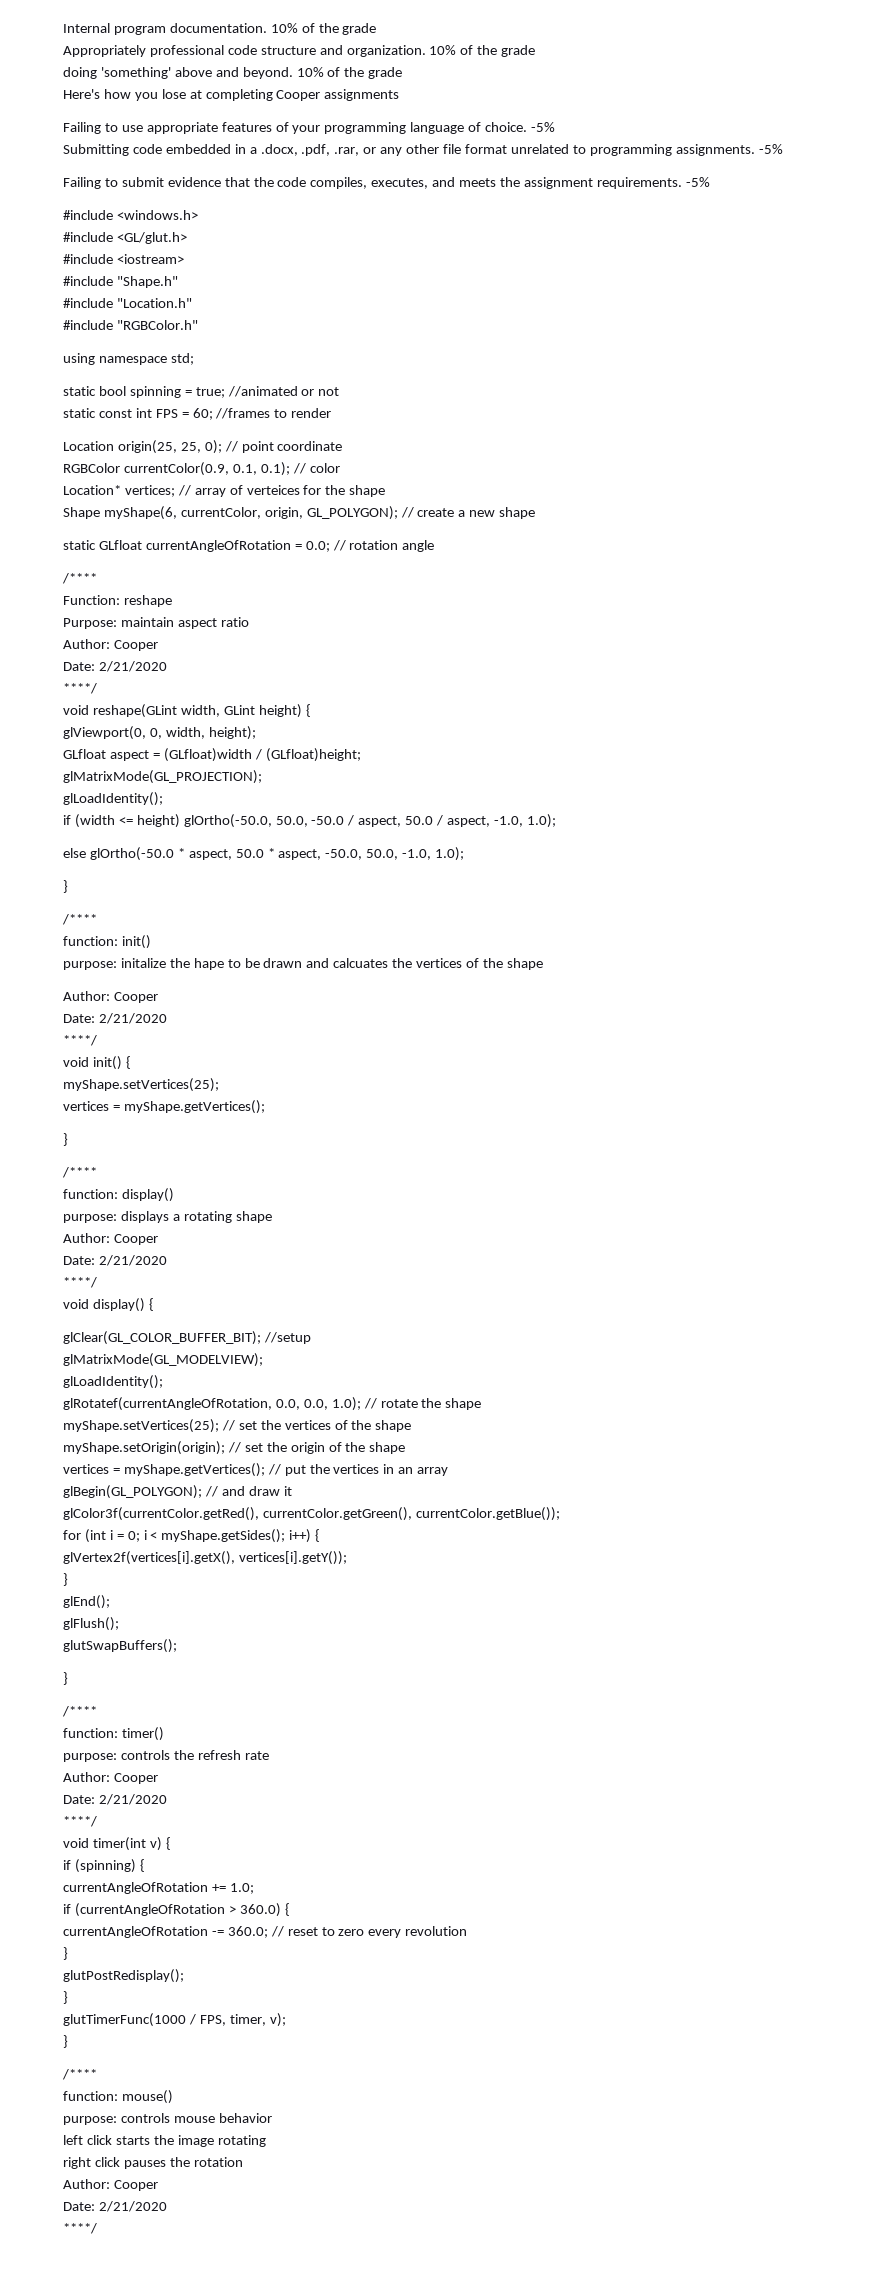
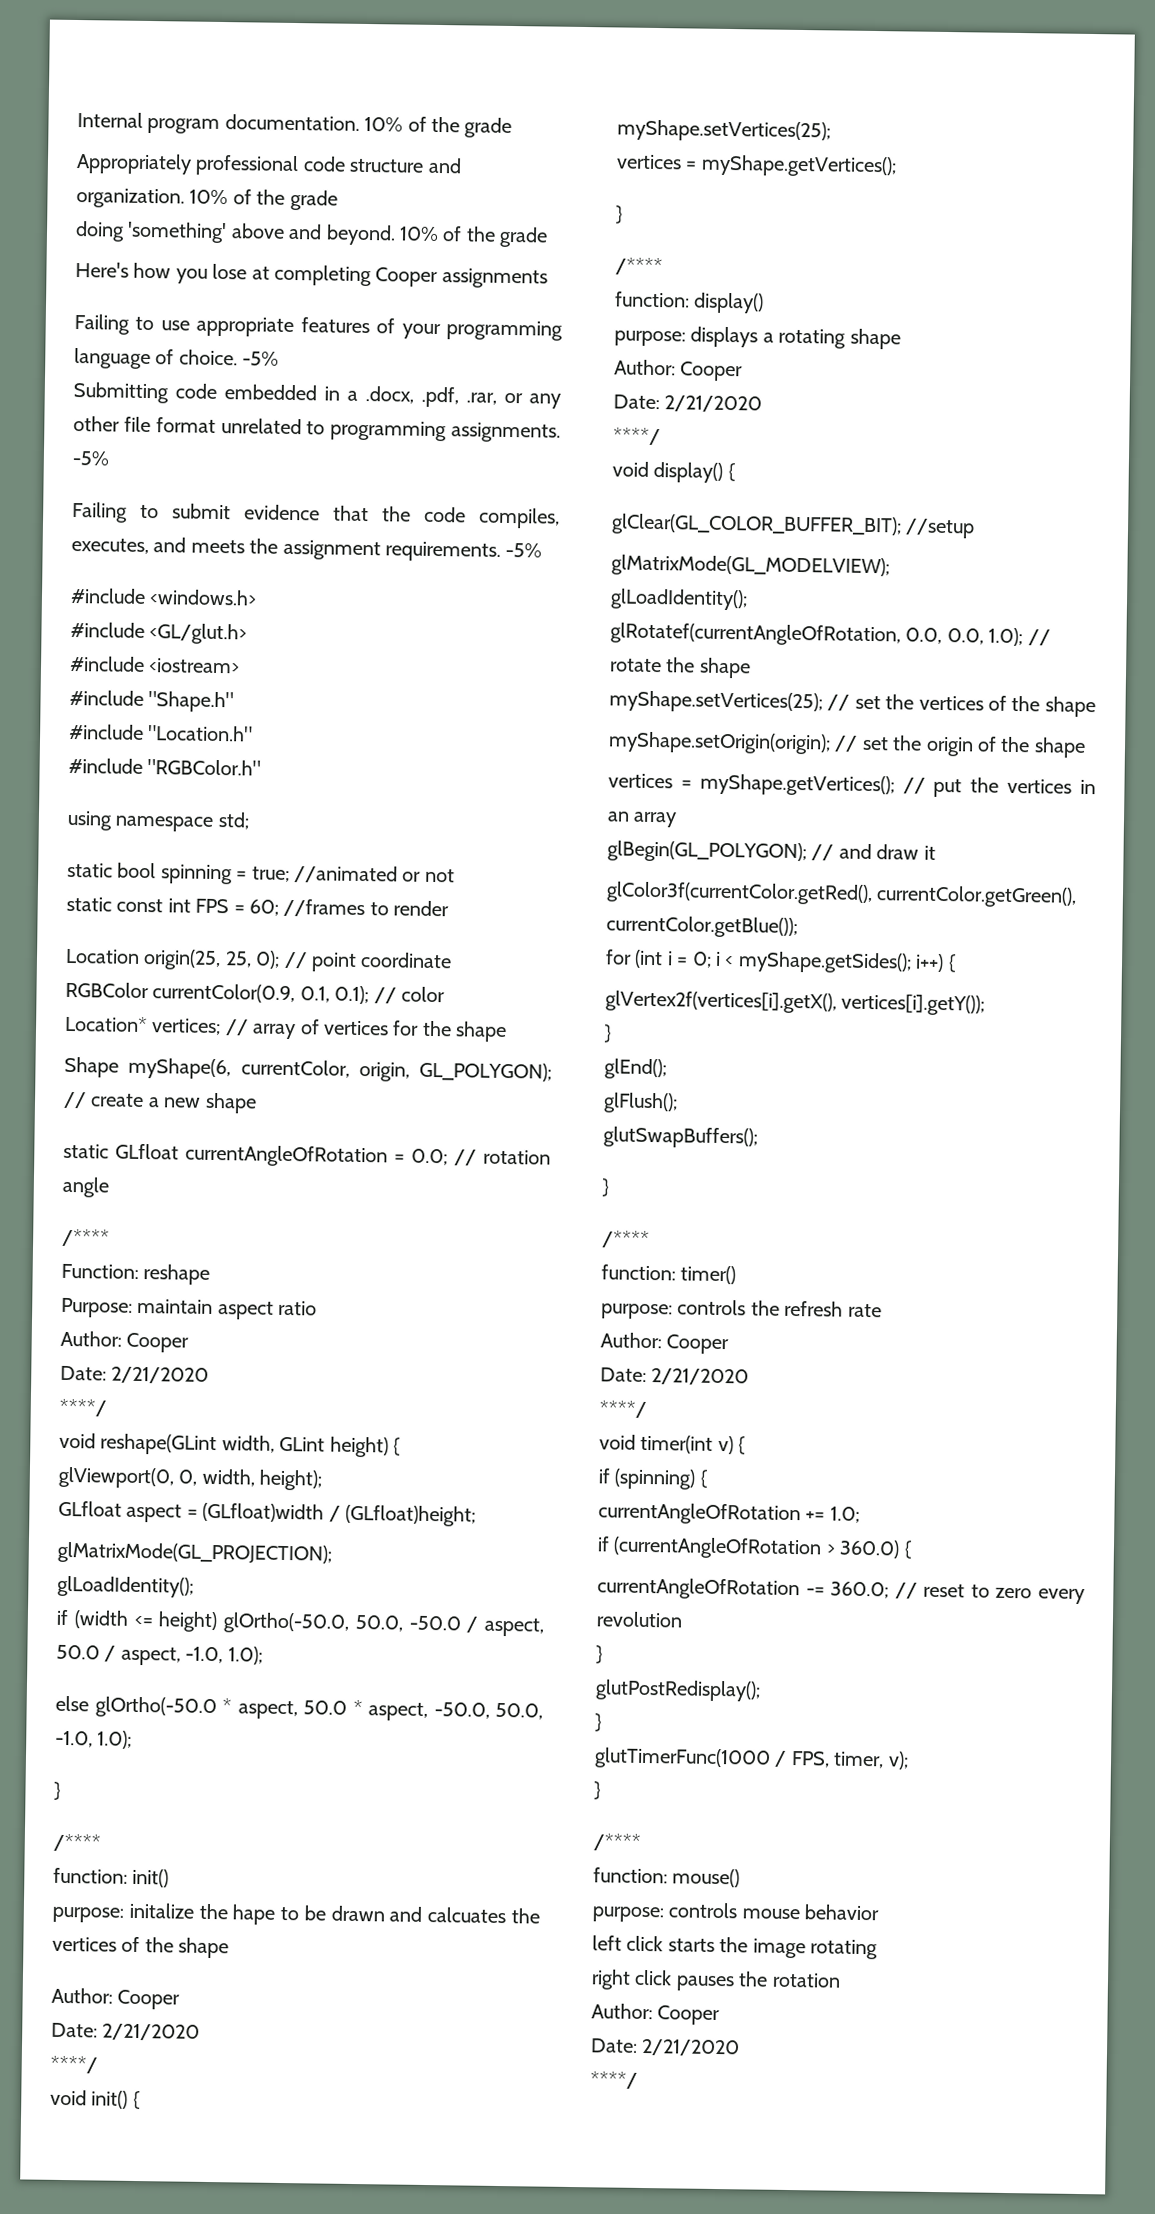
[246,485,300,495] verteices -> [322,1020,389,1036] vertices

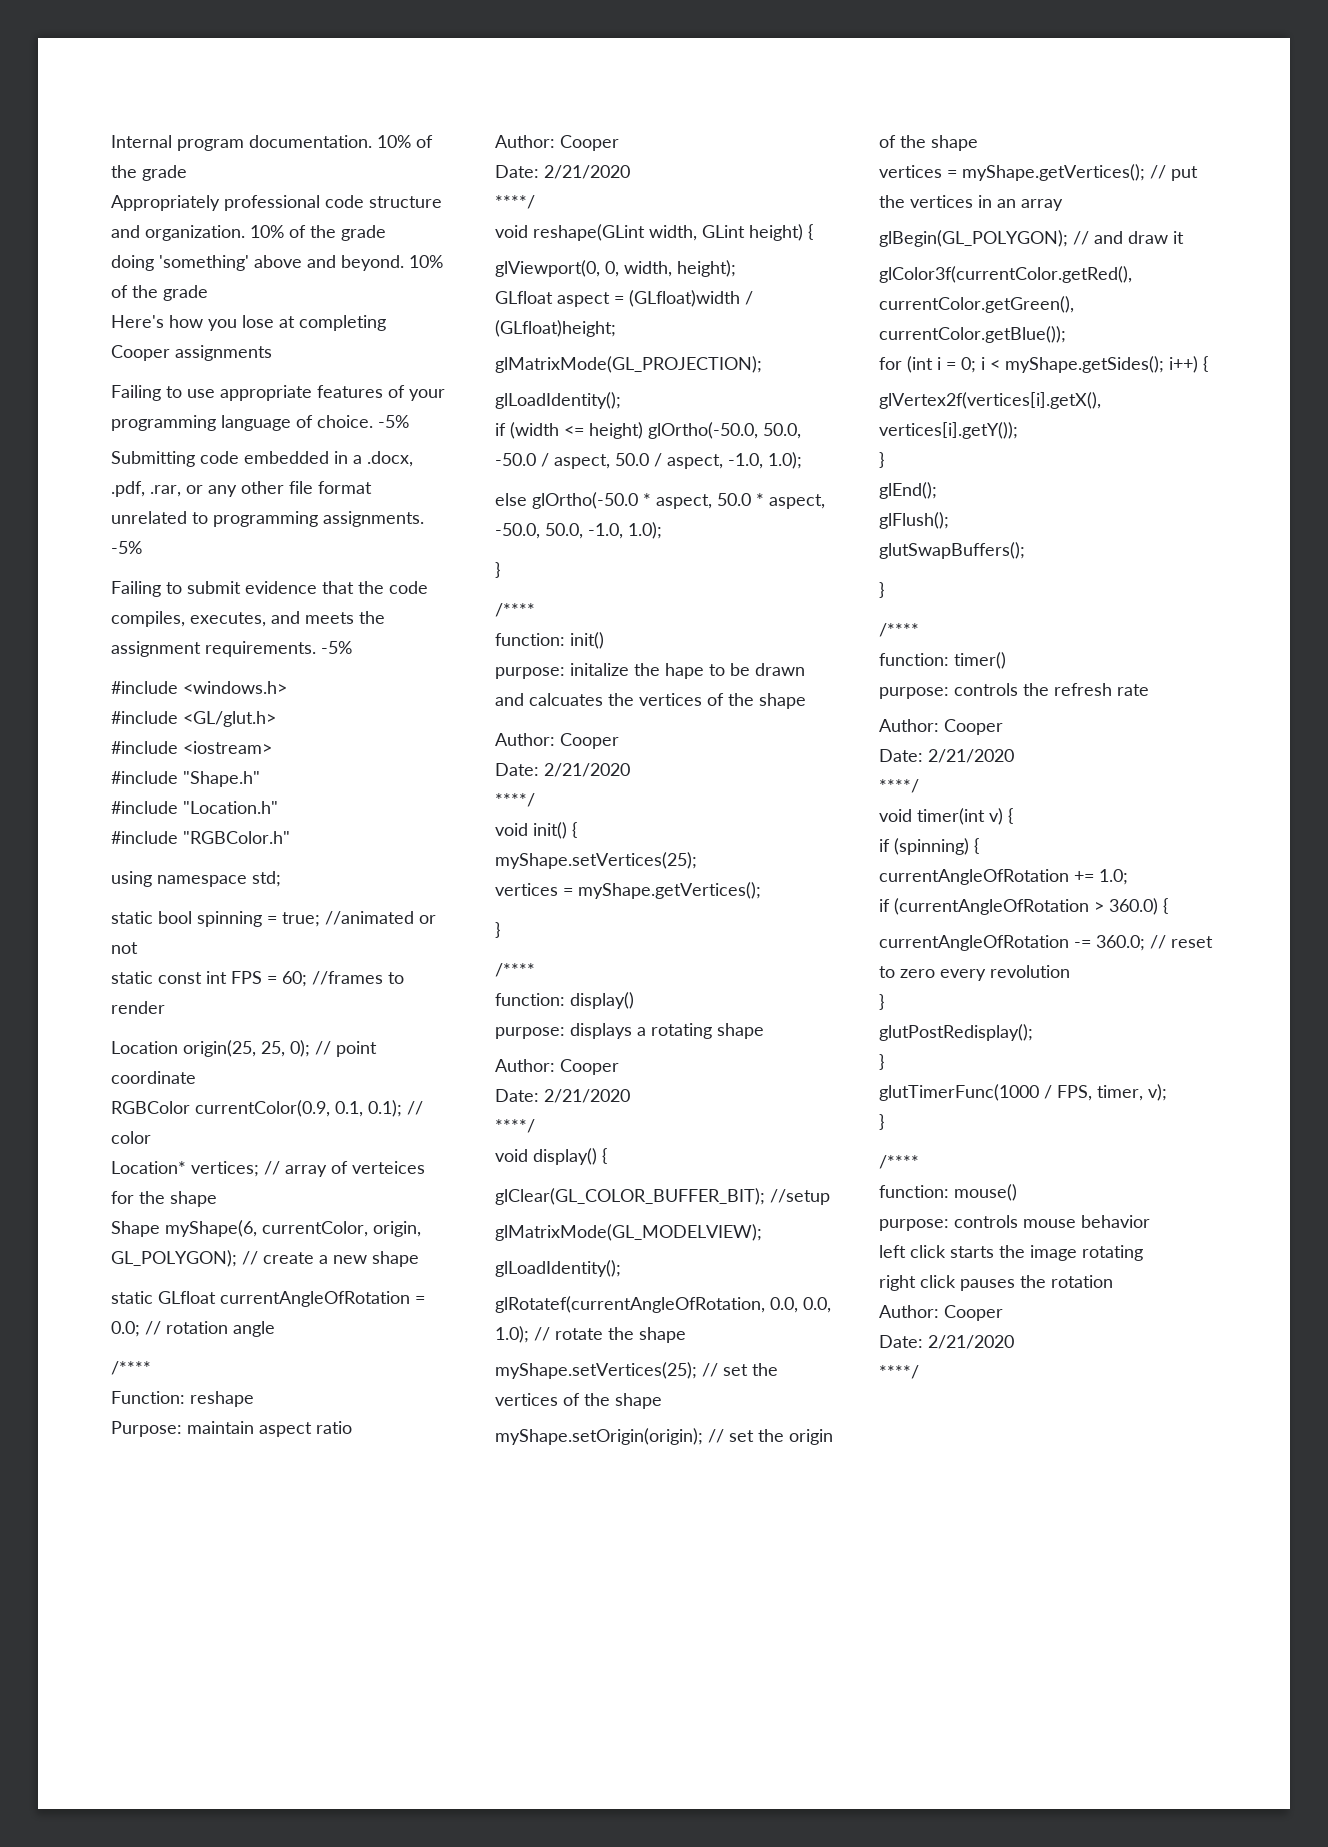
[322,1020,389,1036] vertices -> [352,1161,425,1174] verteices

